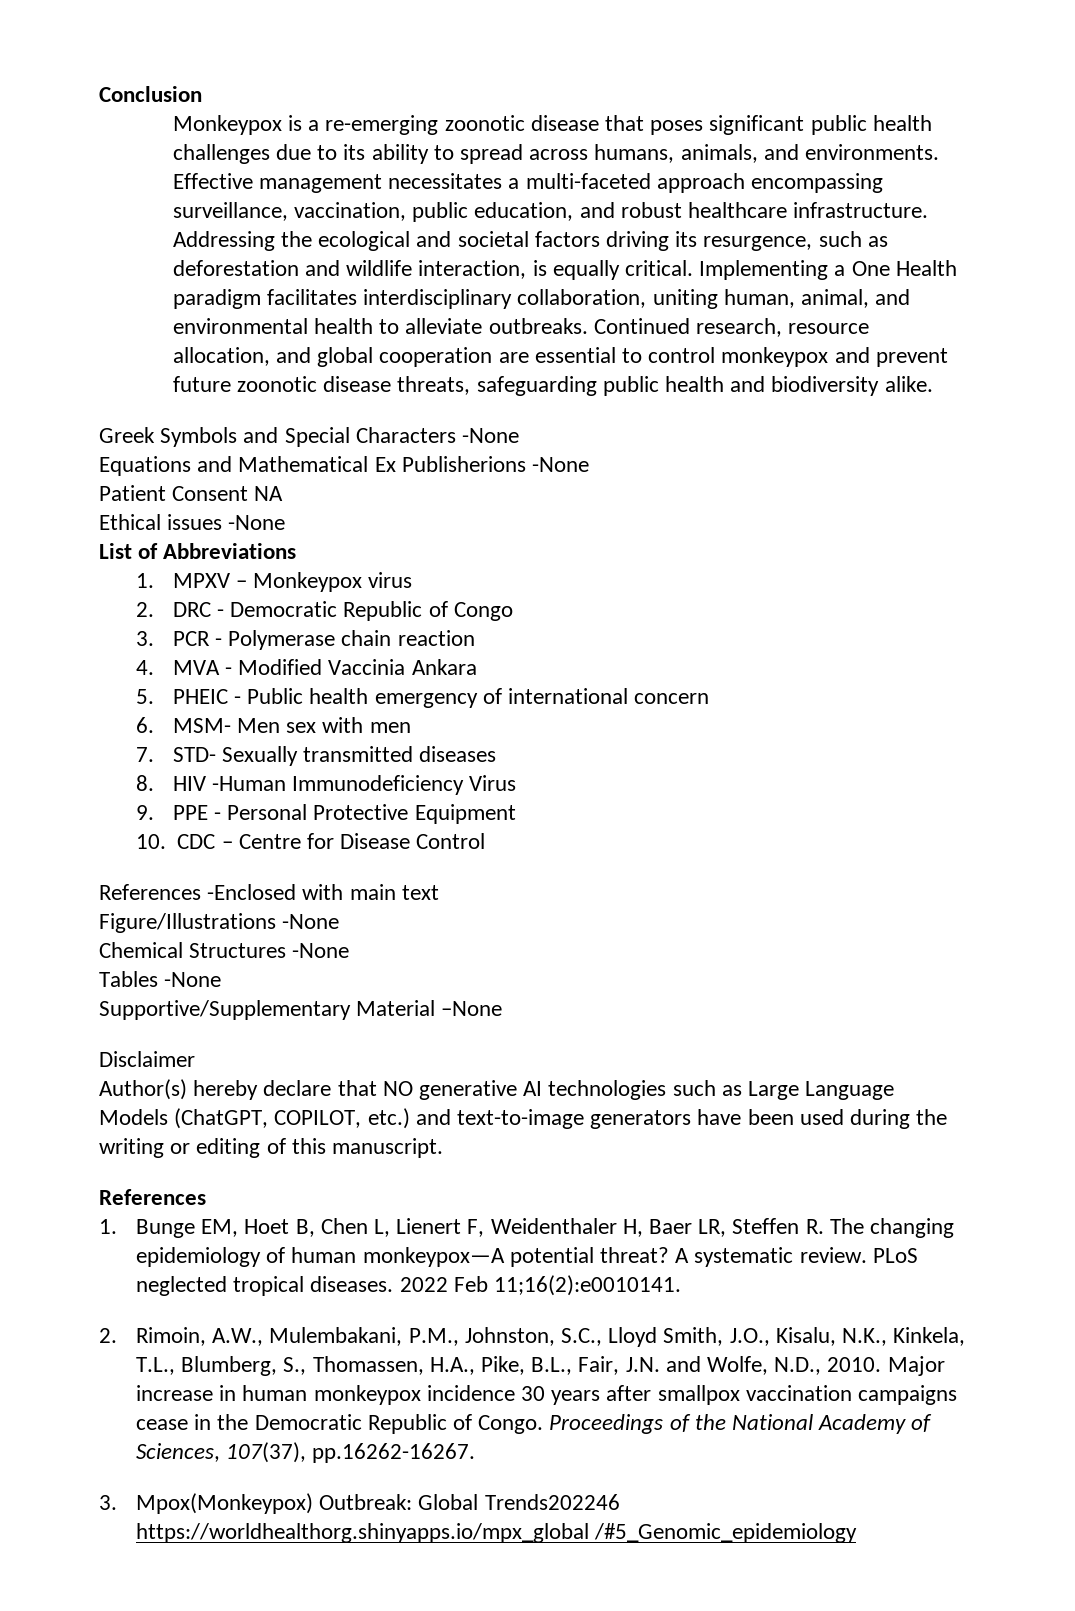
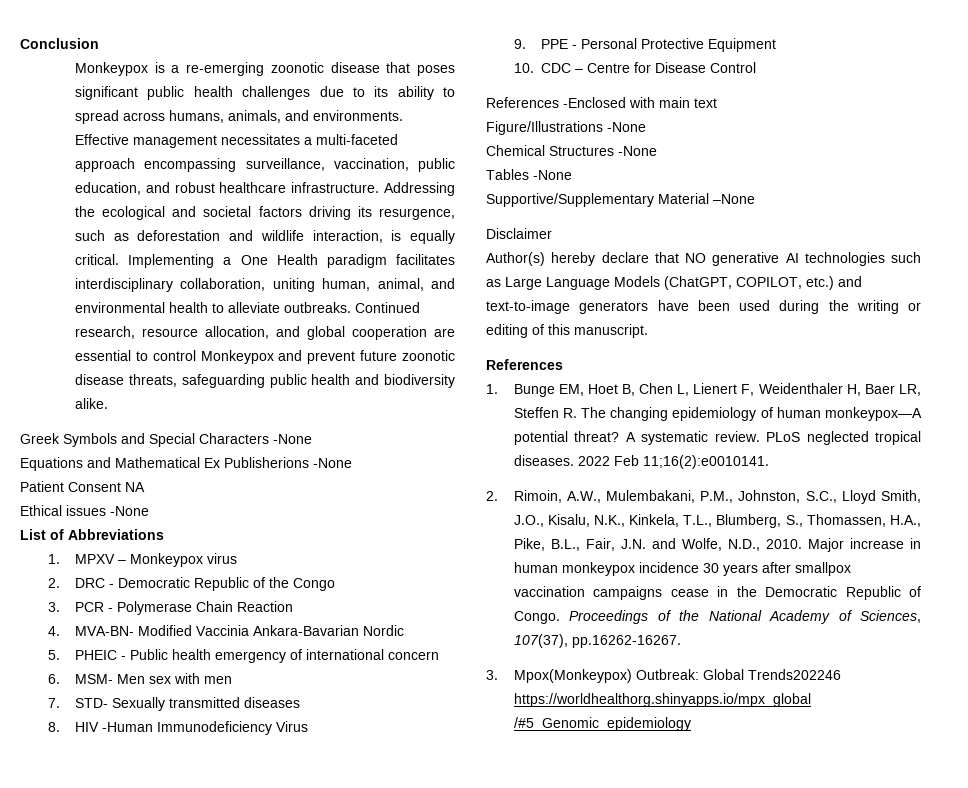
[721,347,829,367] monkeypox -> [200,350,274,364] Monkeypox
(448, 609) none -> [269,577,290,588] the
[341,630,475,646] chain reaction -> [196,601,294,612] Chain Reaction
[172,659,477,675] MVA - Modified Vaccinia Ankara -> [75,625,405,636] MVA-BN- Modified Vaccinia Ankara-Bavarian Nordic

